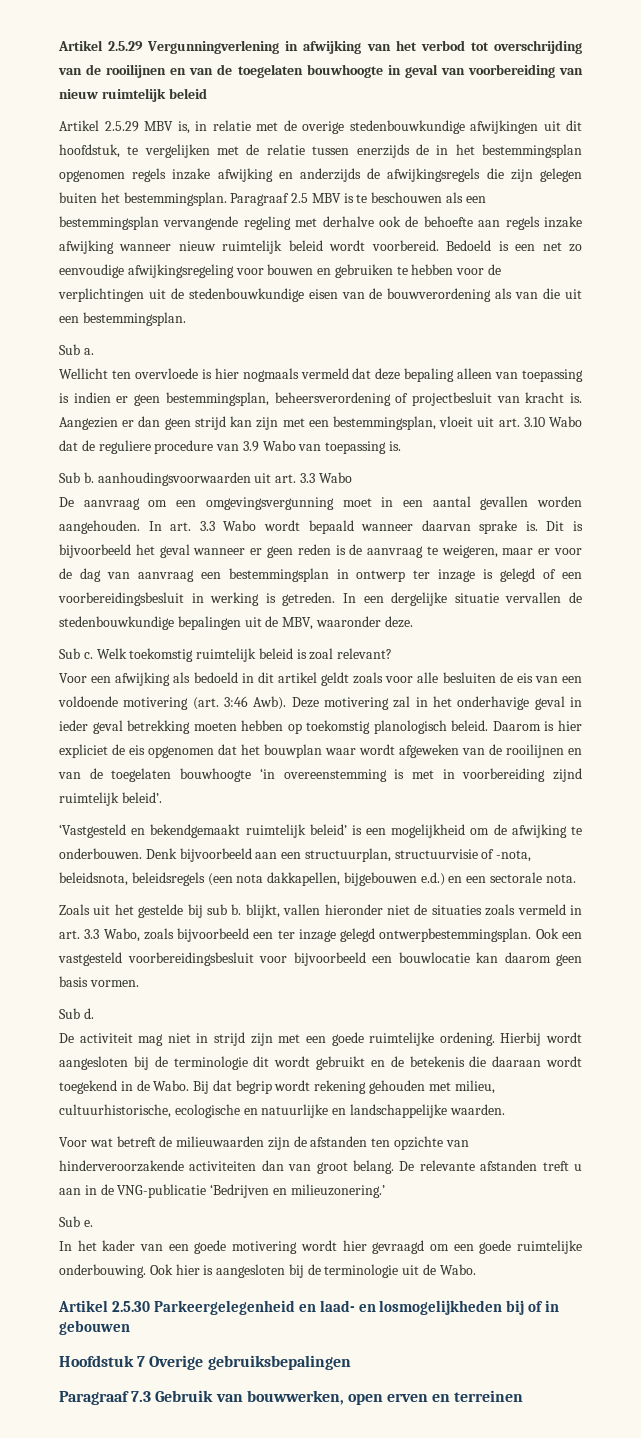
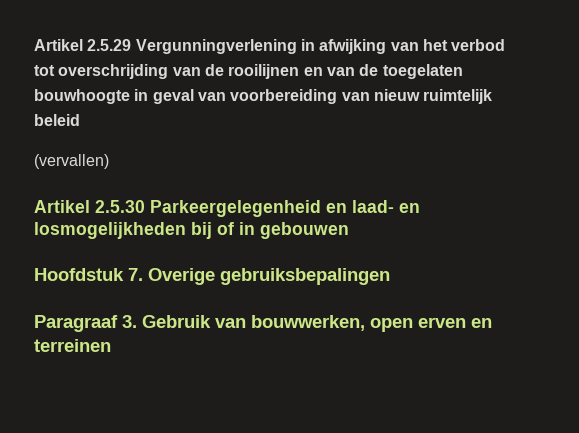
[59,120,582,134] [59,144,582,158] [59,168,582,182] [59,192,486,206] [59,216,582,230] [59,240,582,254] [59,264,502,278] [58,288,582,302] [59,312,186,326] [59,344,94,355] [59,368,583,382] [59,392,582,406] [59,416,582,430] [59,440,402,454] [59,472,352,486] [59,496,582,510] [59,520,583,534] [59,544,582,558] [59,568,582,582] [58,592,583,606] [59,616,413,630] [59,648,393,662] [59,672,582,686] [58,696,582,710] [59,720,582,734] [59,744,582,758] [58,768,582,782] [59,792,162,806] [59,824,582,838] [59,848,532,862] [59,872,576,886] [59,904,582,918] [59,928,582,942] [58,952,582,966] [59,976,139,987] [59,1008,94,1019] [59,1032,583,1046] [59,1056,582,1070] [59,1080,495,1094] [59,1104,505,1118] [59,1136,469,1150] [59,1160,582,1174] [59,1184,385,1198] [59,1216,93,1227] [59,1240,582,1254] [59,1264,476,1278] Artikel 2.5.29 MBV is, in relatie met de overige stedenbouwkundige afwijkingen uit dit hoofdstuk, te vergelijken met de relatie tussen enerzijds de in het bestemmingsplan opgenomen regels inzake afwijking en anderzijds de afwijkingsregels die zijn gelegen buiten het bestemmingsplan. Paragraaf 2.5 MBV is te beschouwen als een bestemmingsplan vervangende regeling met derhalve ook de behoefte aan regels inzake afwijking wanneer nieuw ruimtelijk beleid wordt voorbereid. Bedoeld is een net zo eenvoudige afwijkingsregeling voor bouwen en gebruiken te hebben voor de verplichtingen uit de stedenbouwkundige eisen van de bouwverordening als van die uit een bestemmingsplan. // Sub a. // Wellicht ten overvloede is hier nogmaals vermeld dat deze bepaling alleen van toepassing is indien er geen bestemmingsplan, beheersverordening of projectbesluit van kracht is. Aangezien er dan geen strijd kan zijn met een bestemmingsplan, vloeit uit art. 3.10 Wabo dat de reguliere procedure van 3.9 Wabo van toepassing is. // Sub b. aanhoudingsvoorwaarden uit art. 3.3 Wabo // De aanvraag om een omgevingsvergunning moet in een aantal gevallen worden aangehouden. In art. 3.3 Wabo wordt bepaald wanneer daarvan sprake is. Dit is bijvoorbeeld het geval wanneer er geen reden is de aanvraag te weigeren, maar er voor de dag van aanvraag een bestemmingsplan in ontwerp ter inzage is gelegd of een voorbereidingsbesluit in werking is getreden. In een dergelijke situatie vervallen de stedenbouwkundige bepalingen uit de MBV, waaronder deze. // Sub c. Welk toekomstig ruimtelijk beleid is zoal relevant? // Voor een afwijking als bedoeld in dit artikel geldt zoals voor alle besluiten de eis van een voldoende motivering (art. 3:46 Awb). Deze motivering zal in het onderhavige geval in ieder geval betrekking moeten hebben op toekomstig planologisch beleid. Daarom is hier expliciet de eis opgenomen dat het bouwplan waar wordt afgeweken van de rooilijnen en van de toegelaten bouwhoogte ‘in overeenstemming is met in voorbereiding zijnd ruimtelijk beleid’. // ‘Vastgesteld en bekendgemaakt ruimtelijk beleid’ is een mogelijkheid om de afwijking te onderbouwen. Denk bijvoorbeeld aan een structuurplan, structuurvisie of -nota, beleidsnota, beleidsregels (een nota dakkapellen, bijgebouwen e.d.) en een sectorale nota. // Zoals uit het gestelde bij sub b. blijkt, vallen hieronder niet de situaties zoals vermeld in art. 3.3 Wabo, zoals bijvoorbeeld een ter inzage gelegd ontwerpbestemmingsplan. Ook een vastgesteld voorbereidingsbesluit voor bijvoorbeeld een bouwlocatie kan daarom geen basis vormen. // Sub d. // De activiteit mag niet in strijd zijn met een goede ruimtelijke ordening. Hierbij wordt aangesloten bij de terminologie dit wordt gebruikt en de betekenis die daaraan wordt toegekend in de Wabo. Bij dat begrip wordt rekening gehouden met milieu, cultuurhistorische, ecologische en natuurlijke en landschappelijke waarden. // Voor wat betreft de milieuwaarden zijn de afstanden ten opzichte van hinderveroorzakende activiteiten dan van groot belang. De relevante afstanden treft u aan in de VNG-publicatie ‘Bedrijven en milieuzonering.’ // Sub e. // In het kader van een goede motivering wordt hier gevraagd om een goede ruimtelijke onderbouwing. Ook hier is aangesloten bij de terminologie uit de Wabo. -> [34,154,109,169] (vervallen)
[137,1356,146,1367] 7 -> [128,268,143,281] 7.
[131,1391,152,1402] 7.3 -> [122,315,137,328] 3.

